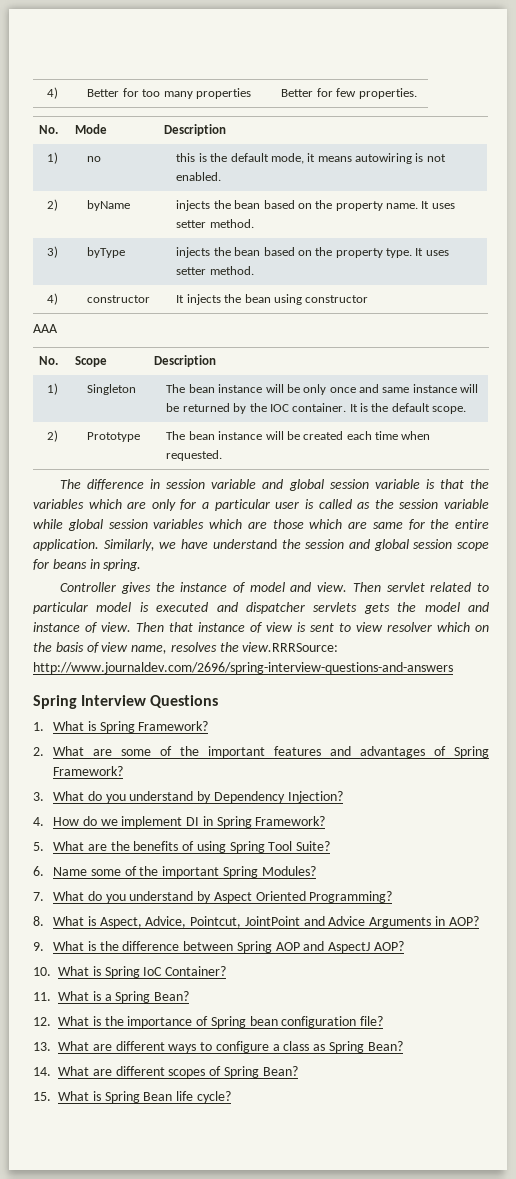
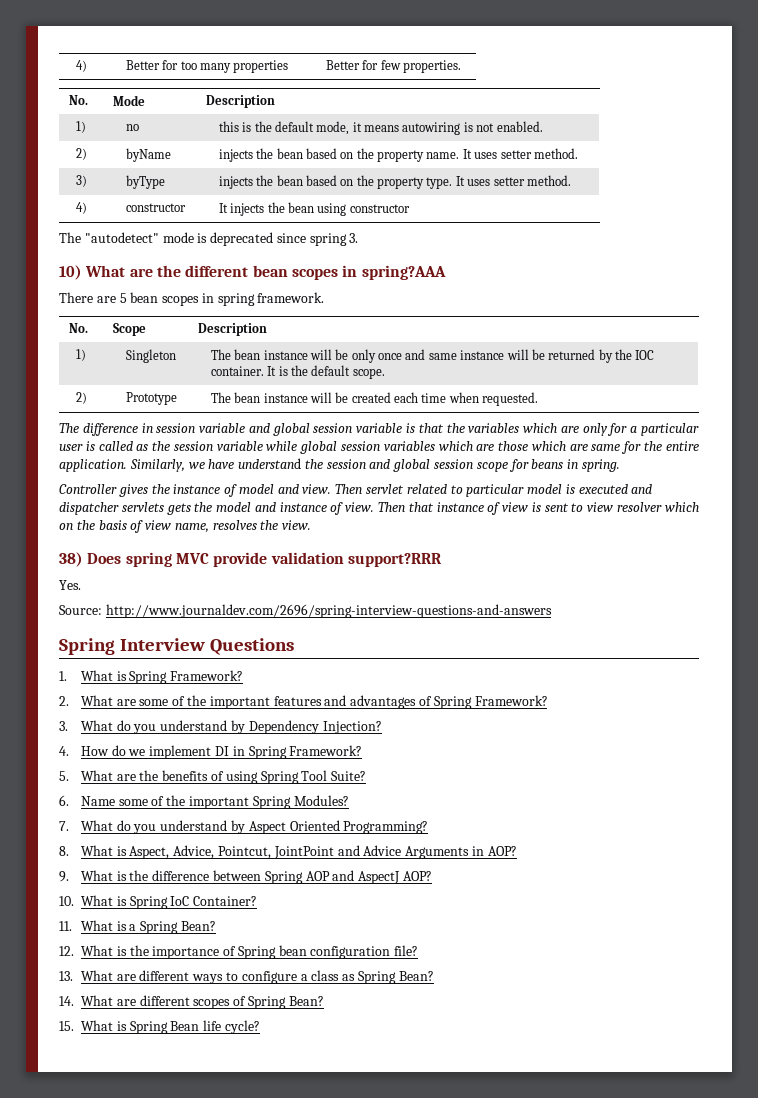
[33,324,58,333] AAA -> [59,232,359,246] [59,265,446,280] [59,292,325,306] The "autodetect" mode is deprecated since spring 3. // 10) What are the different bean scopes in spring?AAA // There are 5 bean scopes in spring framework.
[242,642,339,652] view.RRRSource: -> [282,520,312,530] [59,552,442,567] [59,580,81,590] [59,605,102,615] view. // 38) Does spring MVC provide validation support?RRR // Yes. // Source:

